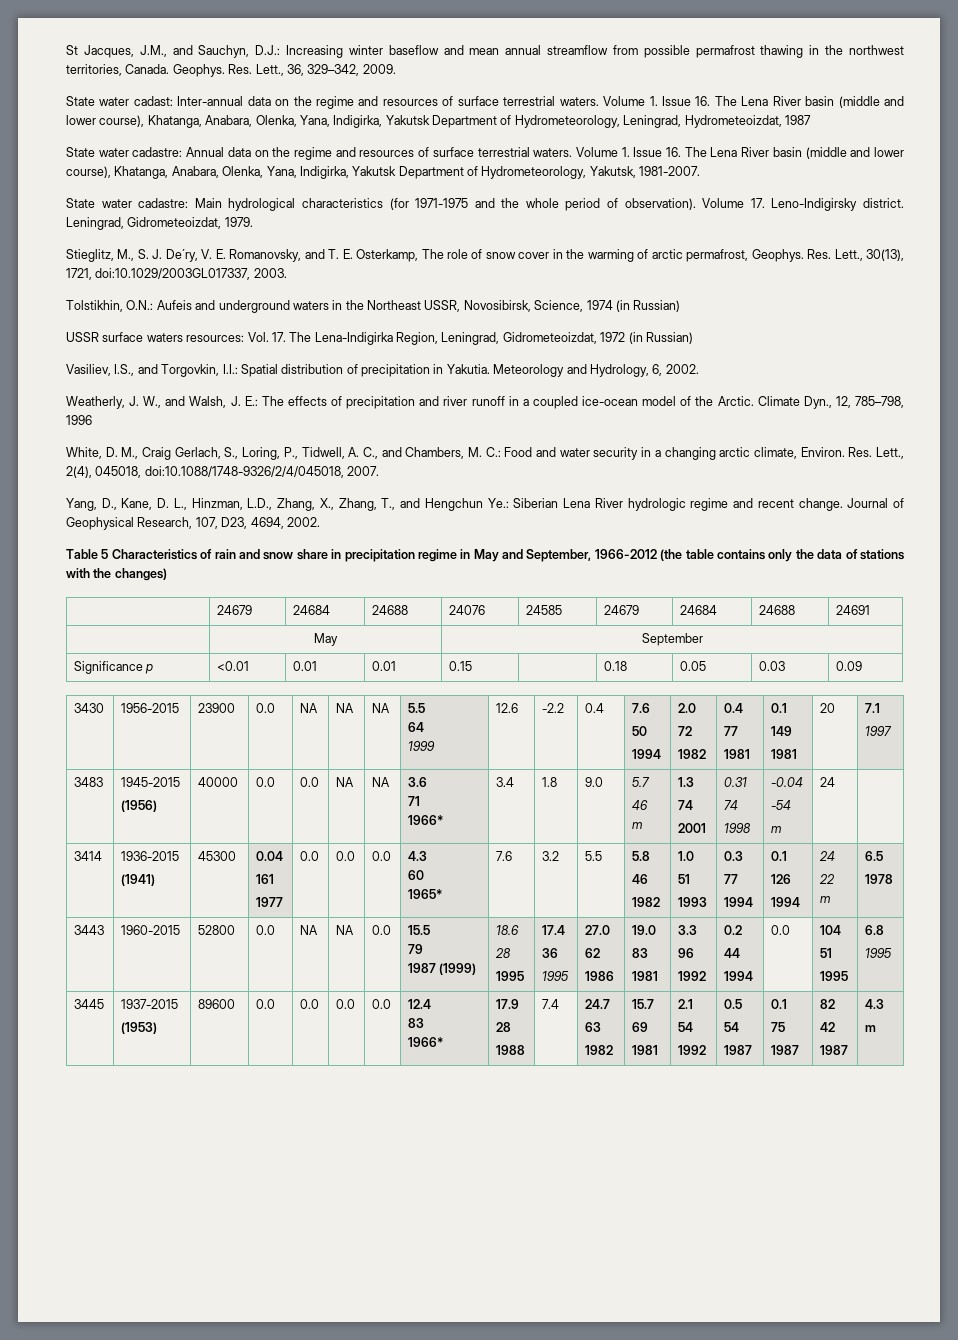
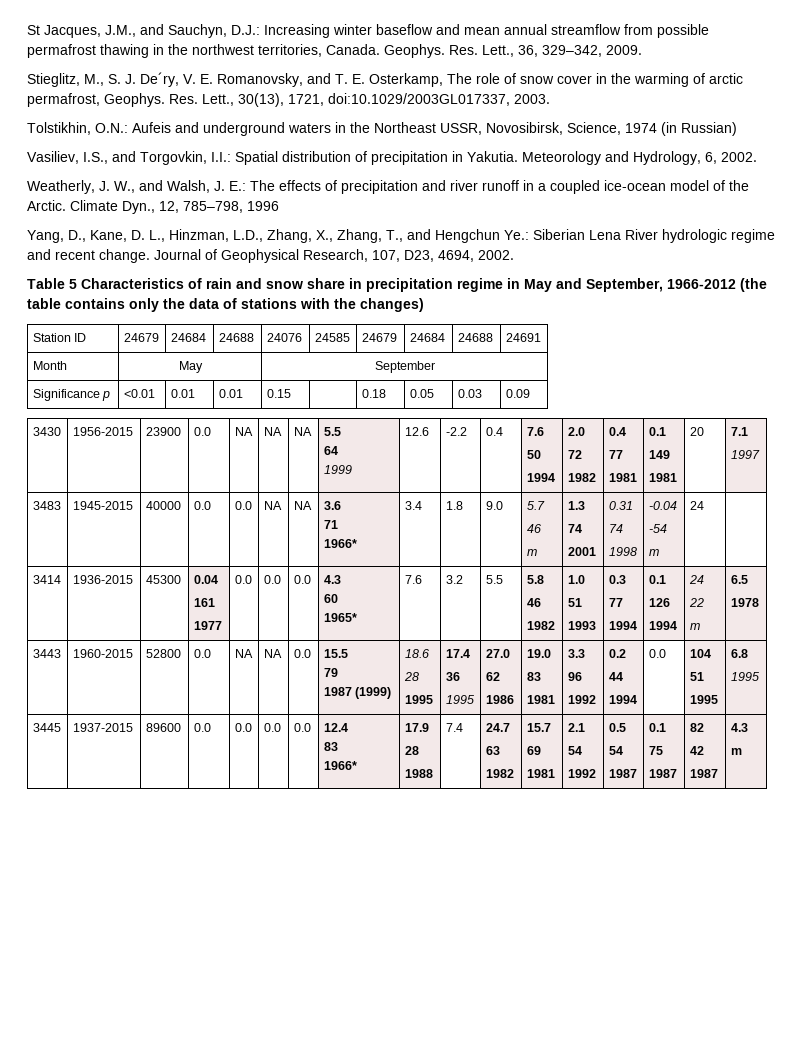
[66,96,904,109] [66,115,811,128] [66,147,905,160] [66,166,701,179] [66,198,905,211] [66,217,253,230] // State water cadast: Inter-annual data on the regime and resources of surface terrestrial waters. Volume 1. Issue 16. The Lena River basin (middle and lower course), Khatanga, Anabara, Olenka, Yana, Indigirka, Yakutsk Department of Hydrometeorology, Leningrad, Hydrometeoizdat, 1987 // State water cadastre: Annual data on the regime and resources of surface terrestrial waters. Volume 1. Issue 16. The Lena River basin (middle and lower course), Khatanga, Anabara, Olenka, Yana, Indigirka, Yakutsk Department of Hydrometeorology, Yakutsk, 1981-2007. // State water cadastre: Main hydrological characteristics (for 1971-1975 and the whole period of observation). Volume 17. Leno-Indigirsky district. Leningrad, Gidrometeoizdat, 1979. -> (642, 50) none
[66,332,693,345] // USSR surface waters resources: Vol. 17. The Lena-Indigirka Region, Leningrad, Gidrometeoizdat, 1972 (in Russian) -> (737, 129) none
[66,447,905,460] [66,466,380,478] // White, D. M., Craig Gerlach, S., Loring, P., Tidwell, A. C., and Chambers, M. C.: Food and water security in a changing arctic climate, Environ. Res. Lett., 2(4), 045018, doi:10.1088/1748-9326/2/4/045018, 2007. -> (279, 206) none
(167, 574) none -> [32,333,87,342] Station ID
(870, 610) none -> [32,361,67,370] Month
[120,800,157,812] // (1956) -> (133, 505) none
[120,874,155,886] // (1941) -> (133, 579) none
[120,1022,157,1034] // (1953) -> (133, 727) none

